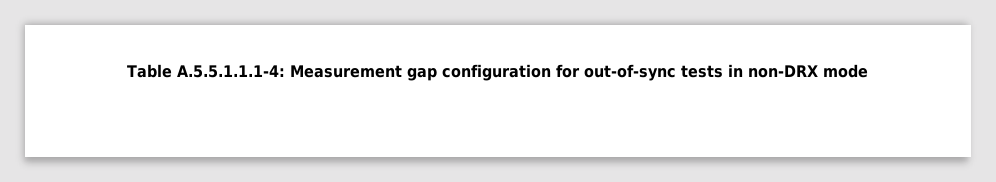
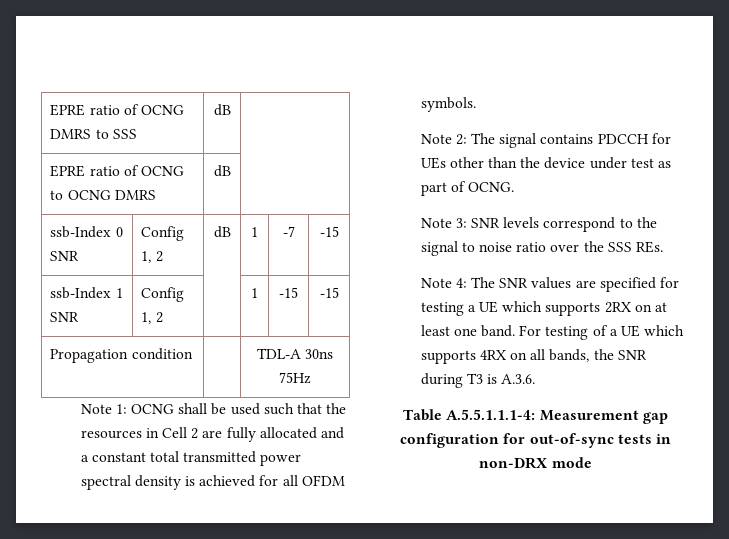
(126, 71) none -> [50,104,184,116] [50,129,137,139] [213,104,231,116] [50,165,184,177] [50,190,156,200] [213,165,231,177] [50,226,123,238] [50,251,80,261] [141,226,185,241] [141,251,163,263] [213,226,231,238] [251,227,258,237] [282,226,295,237] [319,226,339,237] [50,287,123,299] [50,312,80,322] [141,287,185,302] [141,312,163,324] [251,288,258,298] [279,287,298,298] [319,287,339,298] [50,348,193,363] [256,348,334,359] [279,372,311,384] [80,403,347,415] [80,427,344,442] [80,451,302,466] [80,475,345,490] [420,97,476,112] [420,133,671,148] [420,157,671,169] [420,181,515,196] [420,217,657,232] [420,241,663,256] [420,277,679,292] [420,301,667,316] [420,325,685,340] [420,349,647,364] [420,373,536,388] EPRE ratio of OCNG DMRS to SSS | dB | // EPRE ratio of OCNG to OCNG DMRS | dB | // ssb-Index 0 SNR | Config 1, 2 | dB | 1 | -7 | -15 // ssb-Index 1 SNR | Config 1, 2 | | 1 | -15 | -15 // Propagation condition | | TDL-A 30ns 75Hz // Note 1: OCNG shall be used such that the resources in Cell 2 are fully allocated and a constant total transmitted power spectral density is achieved for all OFDM symbols. // Note 2: The signal contains PDCCH for UEs other than the device under test as part of OCNG. // Note 3: SNR levels correspond to the signal to noise ratio over the SSS REs. // Note 4: The SNR values are specified for testing a UE which supports 2RX on at least one band. For testing of a UE which supports 4RX on all bands, the SNR during T3 is A.3.6. //

